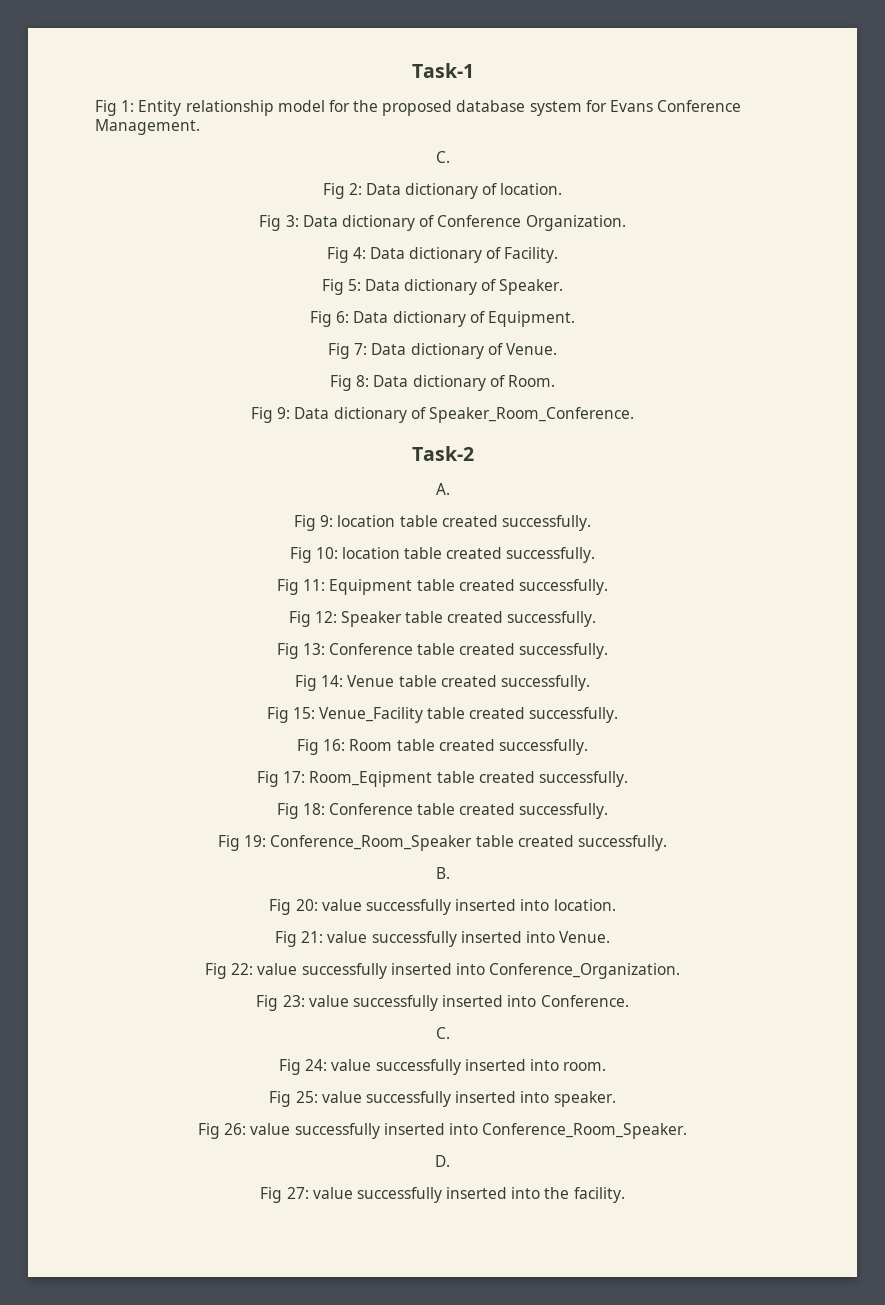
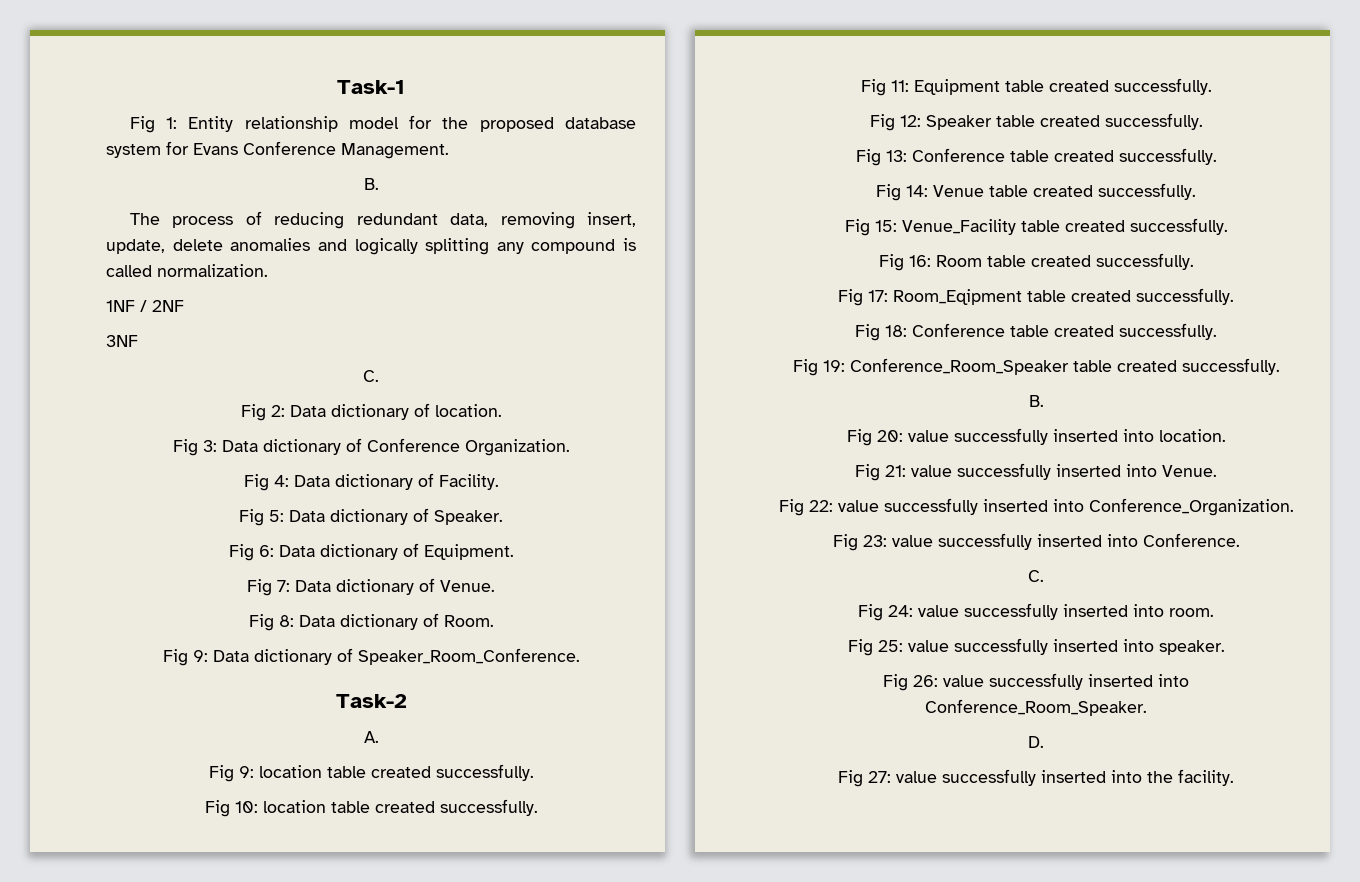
(200, 127) none -> [363,178,379,190] [129,211,636,229] [106,238,636,255] [106,264,268,277] [106,300,184,312] [106,335,138,347] // B. // The process of reducing redundant data, removing insert, update, delete anomalies and logically splitting any compound is called normalization. // 1NF / 2NF // 3NF

